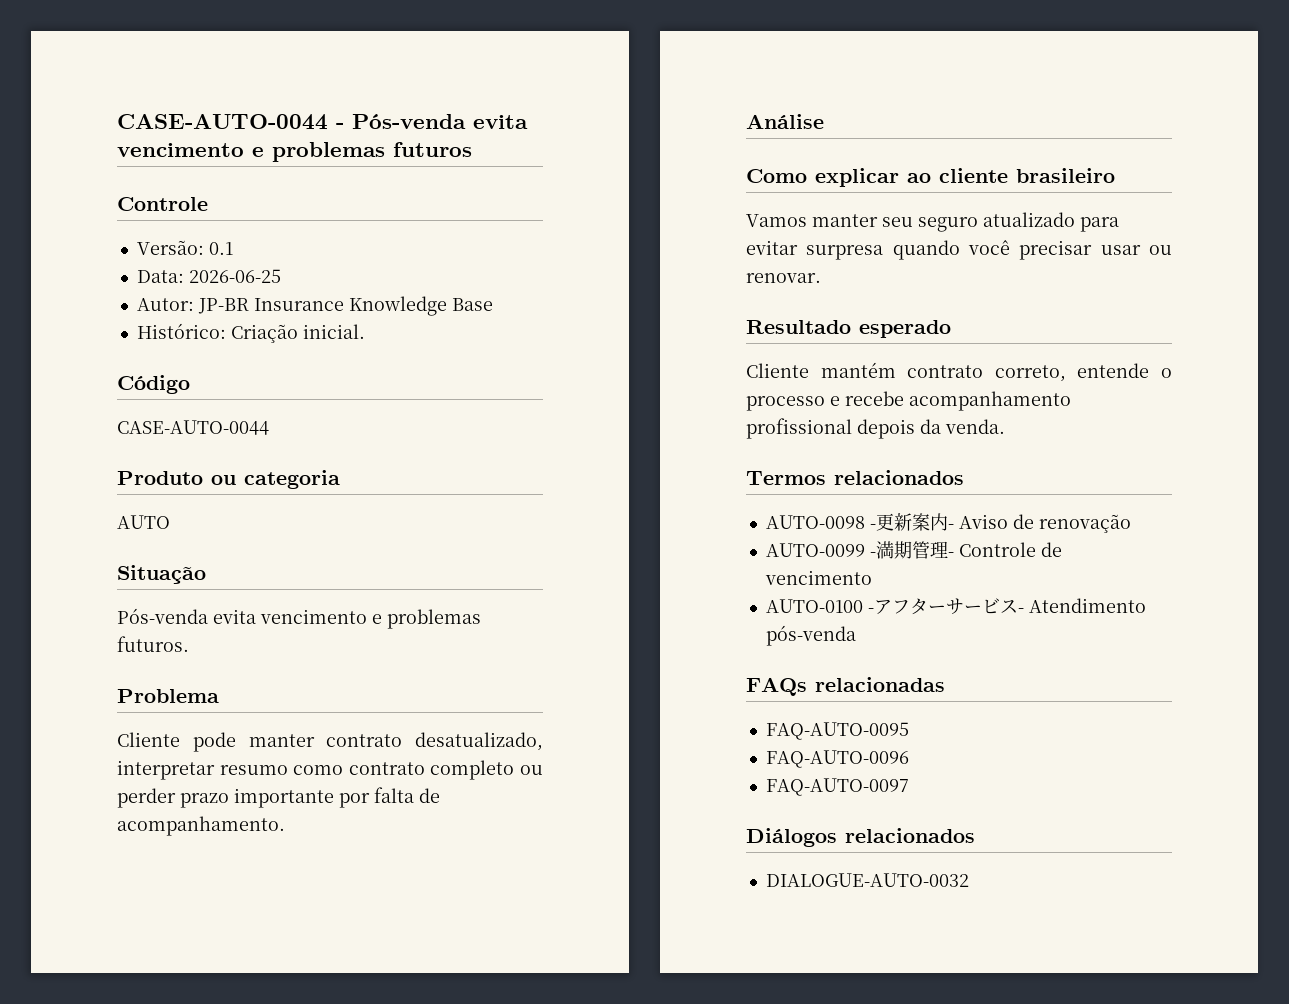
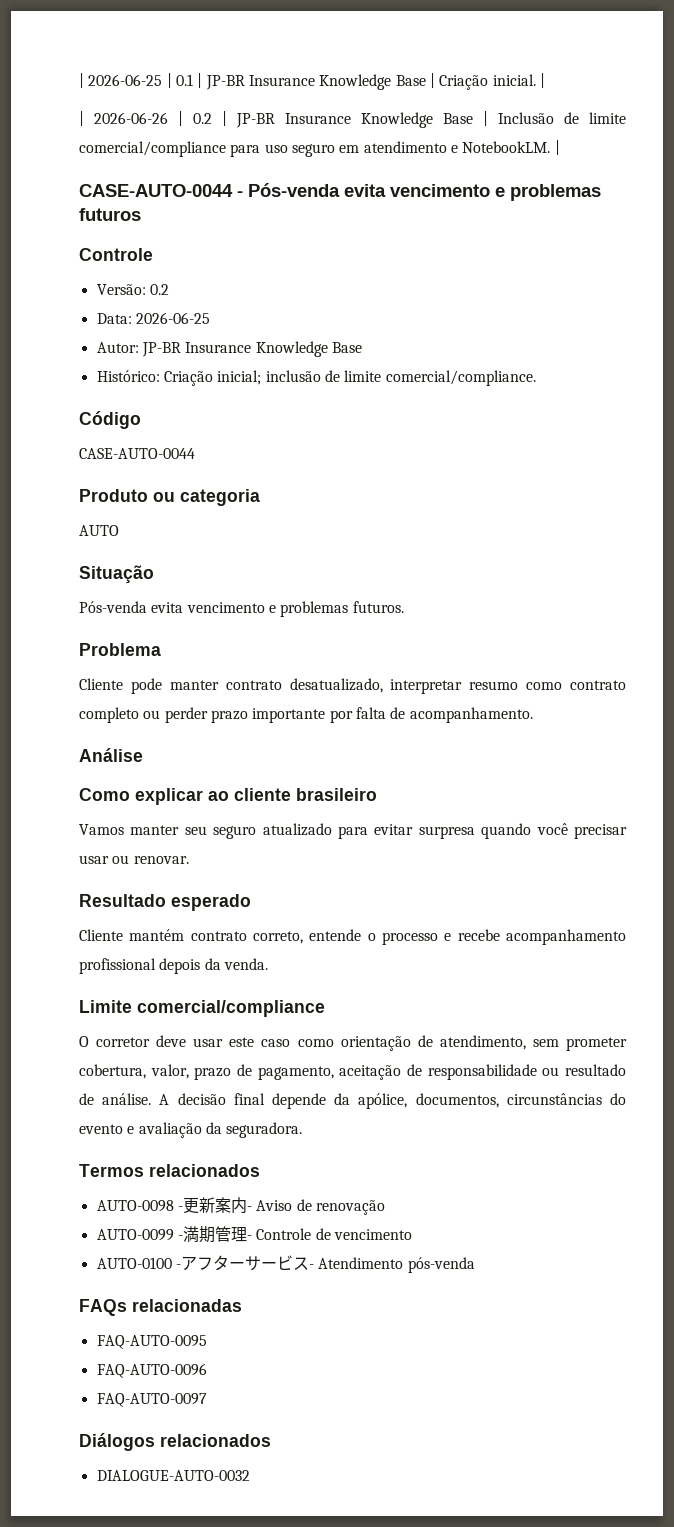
(117, 122) none -> [79,73,545,90] [79,111,626,128] [79,140,560,157] | 2026-06-25 | 0.1 | JP-BR Insurance Knowledge Base | Criação inicial. | // | 2026-06-26 | 0.2 | JP-BR Insurance Knowledge Base | Inclusão de limite comercial/compliance para uso seguro em atendimento e NotebookLM. | //
[208,242,233,255] 0.1 -> [149,284,169,295] 0.2
[302,324,365,339] inicial. -> [217,370,536,386] inicial; inclusão de limite comercial/compliance.
(1005, 426) none -> [79,1000,325,1017] [79,1035,628,1051] [79,1064,626,1080] [79,1093,626,1109] [79,1122,303,1138] // Limite comercial/compliance // O corretor deve usar este caso como orientação de atendimento, sem prometer cobertura, valor, prazo de pagamento, aceitação de responsabilidade ou resultado de análise. A decisão final depende da apólice, documentos, circunstâncias do evento e avaliação da seguradora.

